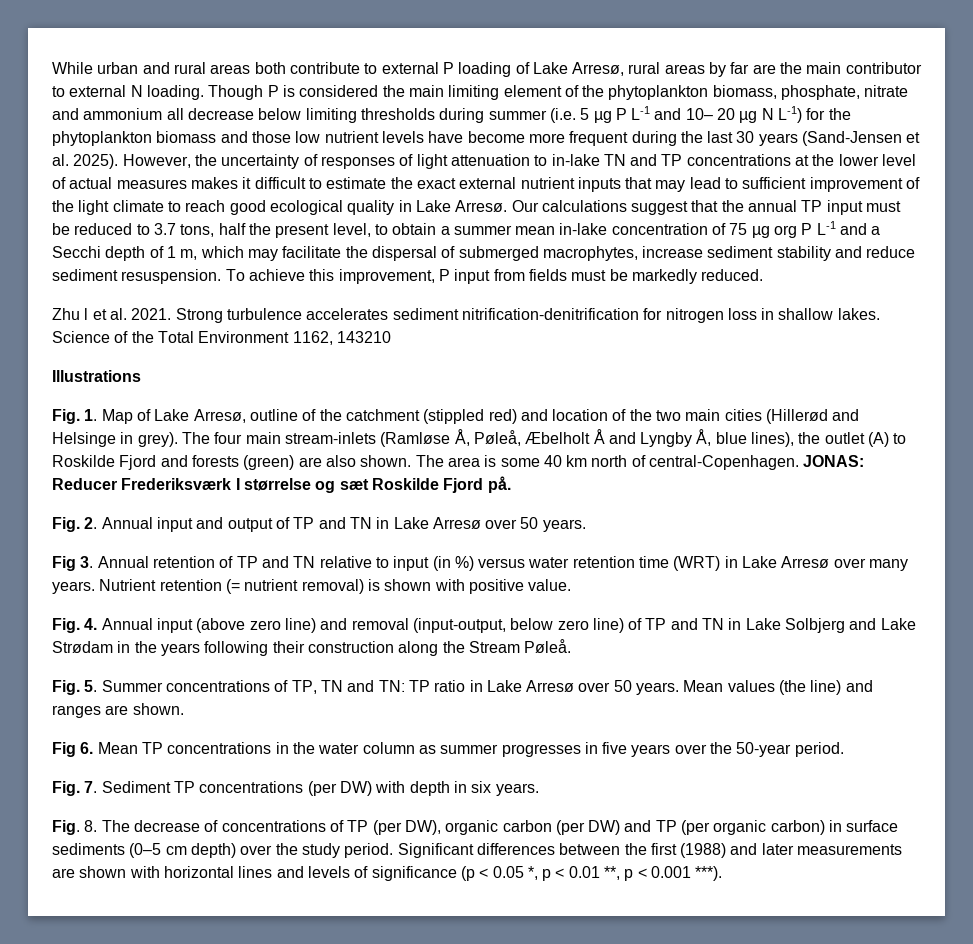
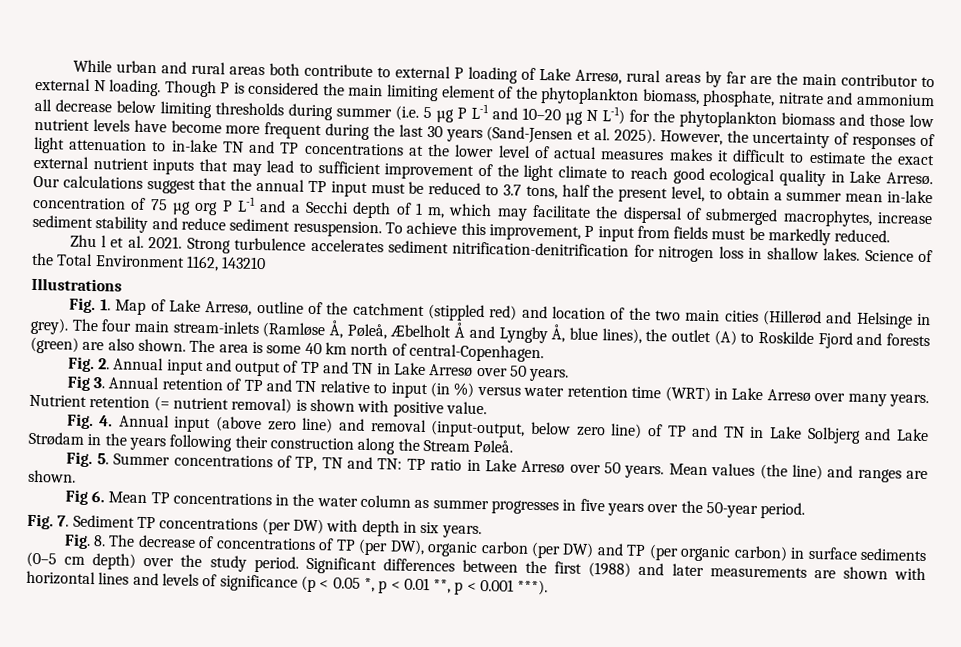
[685,108,736,120] 10– 20 -> [522,107,561,121] 10–20
[803,455,865,467] [52,476,511,493] JONAS: Reducer Frederiksværk I størrelse og sæt Roskilde Fjord på. -> (544, 353) none

